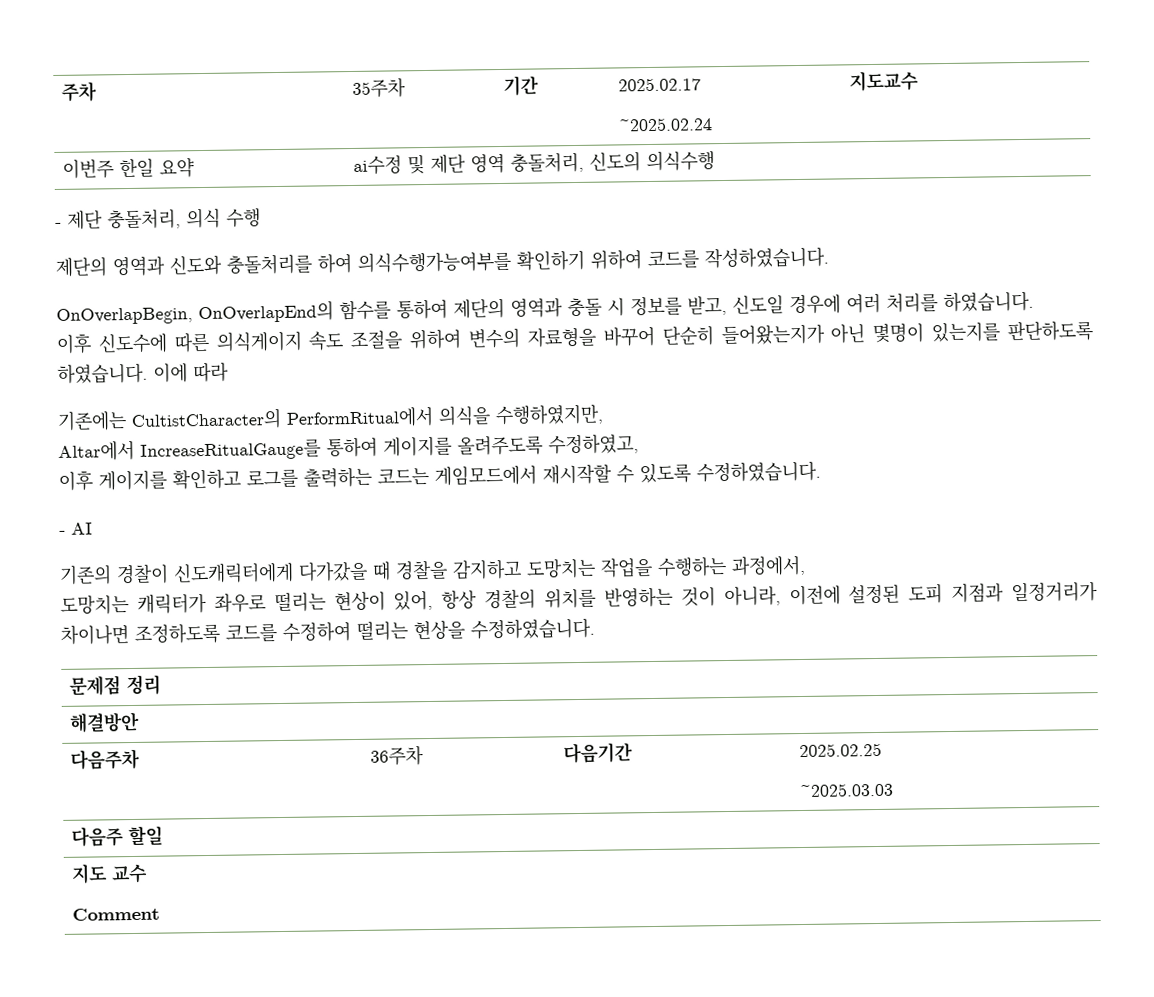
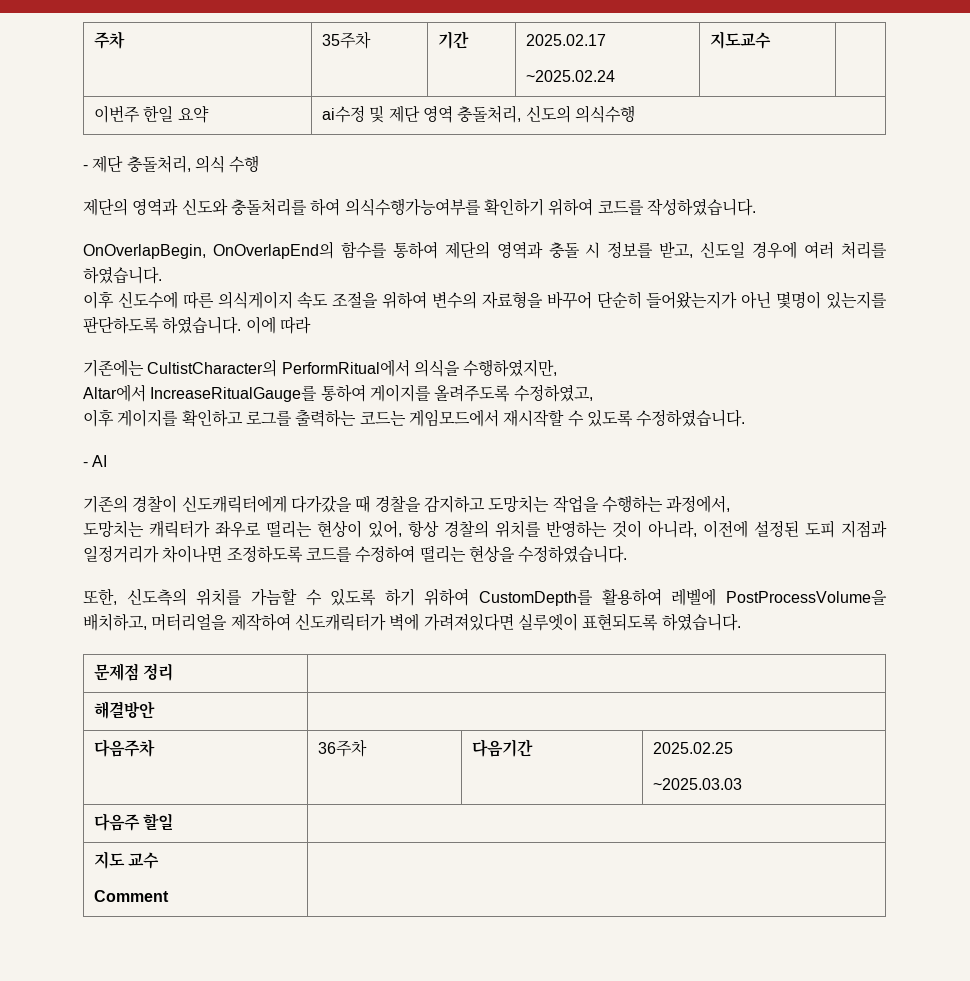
(595, 628) none -> [83,588,887,606] [83,613,741,631] // 또한, 신도측의 위치를 가늠할 수 있도록 하기 위하여 CustomDepth를 활용하여 레벨에 PostProcessVolume을 배치하고, 머터리얼을 제작하여 신도캐릭터가 벽에 가려져있다면 실루엣이 표현되도록 하였습니다.

